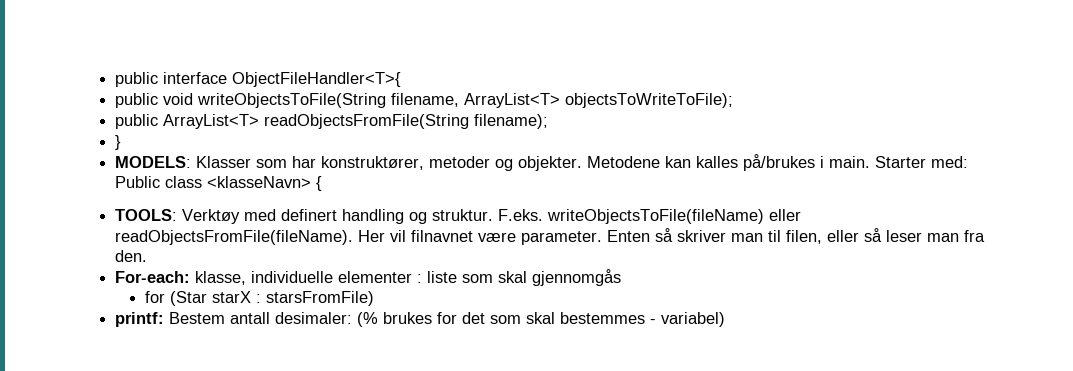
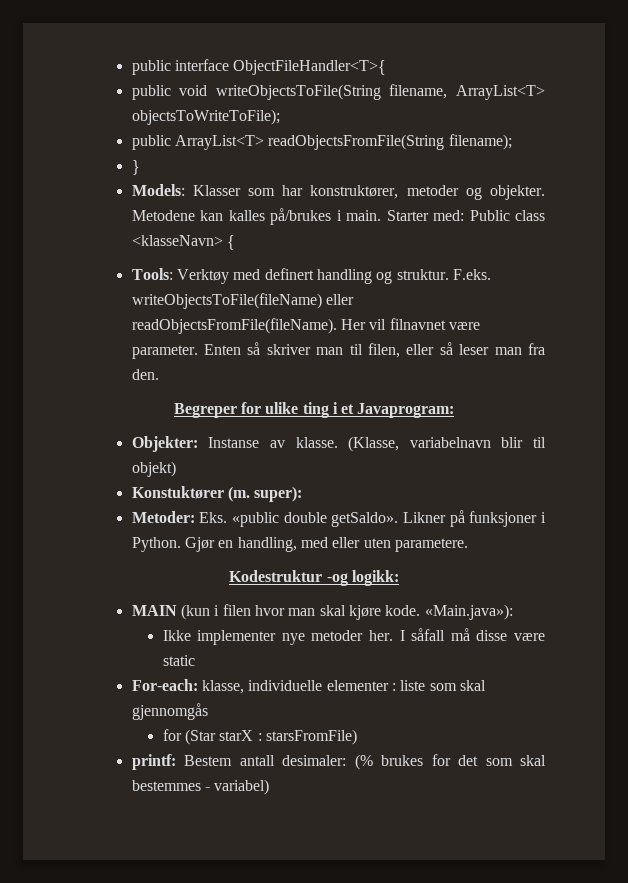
[115,156,192,168] MODELS: -> [131,184,185,196] Models:
[115,209,178,221] TOOLS: -> [131,268,173,280] Tools:
(148, 256) none -> [173,402,455,418] [131,436,546,452] [131,461,176,477] [131,486,303,502] [131,510,546,527] [131,537,468,552] [229,570,399,586] [131,604,513,620] [162,628,545,645] [162,655,195,666] // Begreper for ulike ting i et Javaprogram: // Objekter: Instanse av klasse. (Klasse, variabelnavn blir til objekt) // Konstuktører (m. super): // Metoder: Eks. «public double getSaldo». Likner på funksjoner i Python. Gjør en handling, med eller uten parametere. // Kodestruktur -og logikk: // MAIN (kun i filen hvor man skal kjøre kode. «Main.java»): // Ikke implementer nye metoder her. I såfall må disse være static

